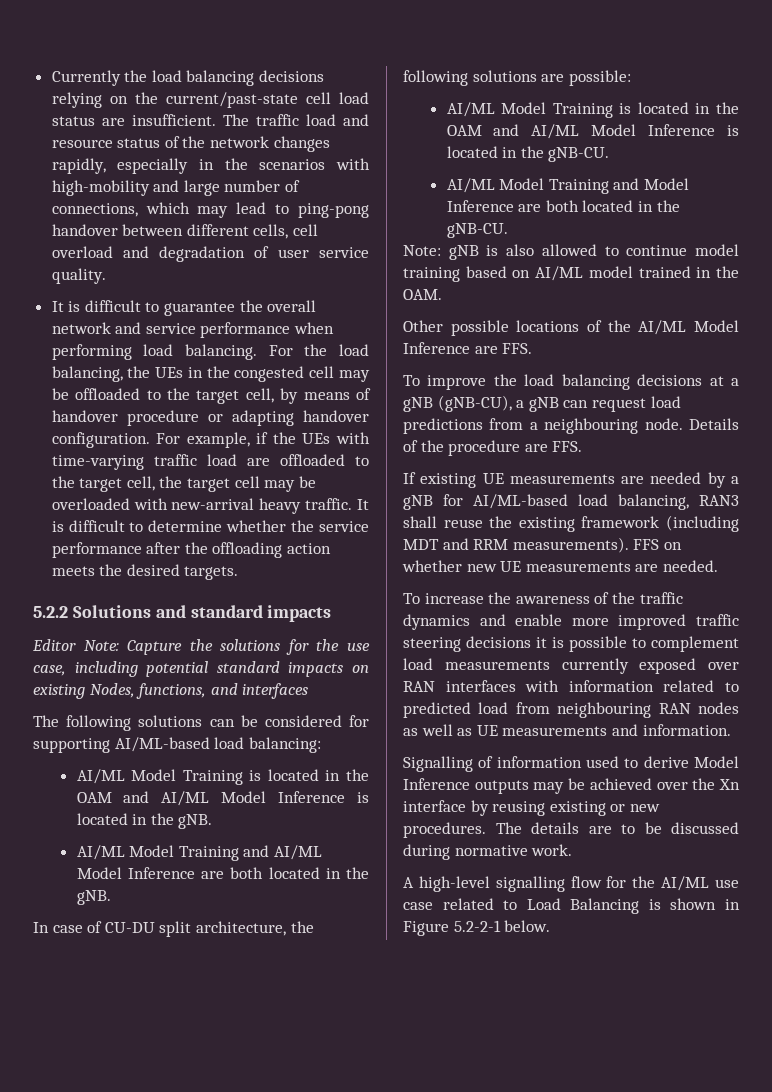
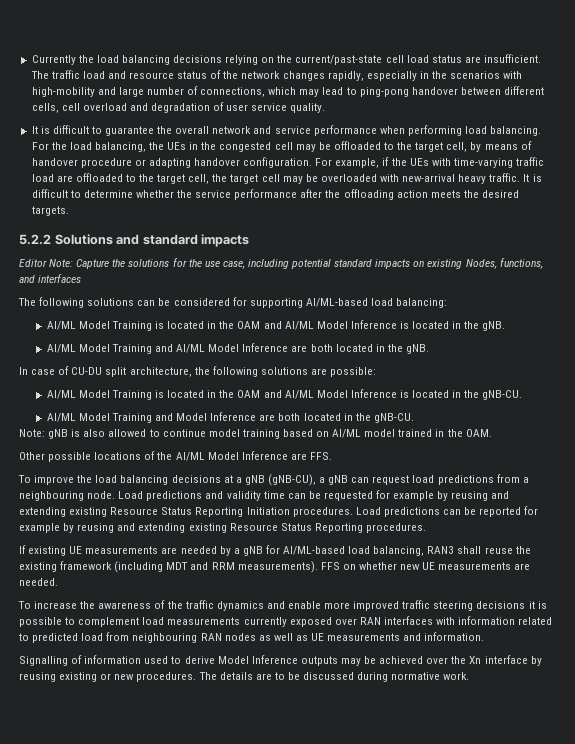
[689,418,739,430] [403,440,583,456] Details of the procedure are FFS. -> [118,490,510,501] [19,506,539,517] [19,523,426,533] Load predictions and validity time can be requested for example by reusing and extending existing Resource Status Reporting Initiation procedures. Load predictions can be reported for example by reusing and extending existing Resource Status Reporting procedures.
[403,876,739,892] [403,898,740,914] [403,920,551,936] // A high-level signalling flow for the AI/ML use case related to Load Balancing is shown in Figure 5.2-2-1 below. -> (470, 676) none

